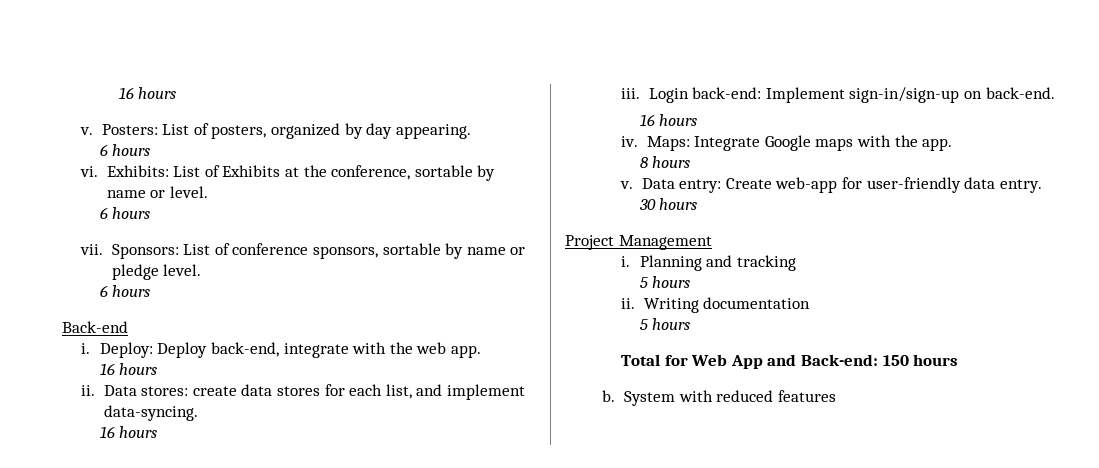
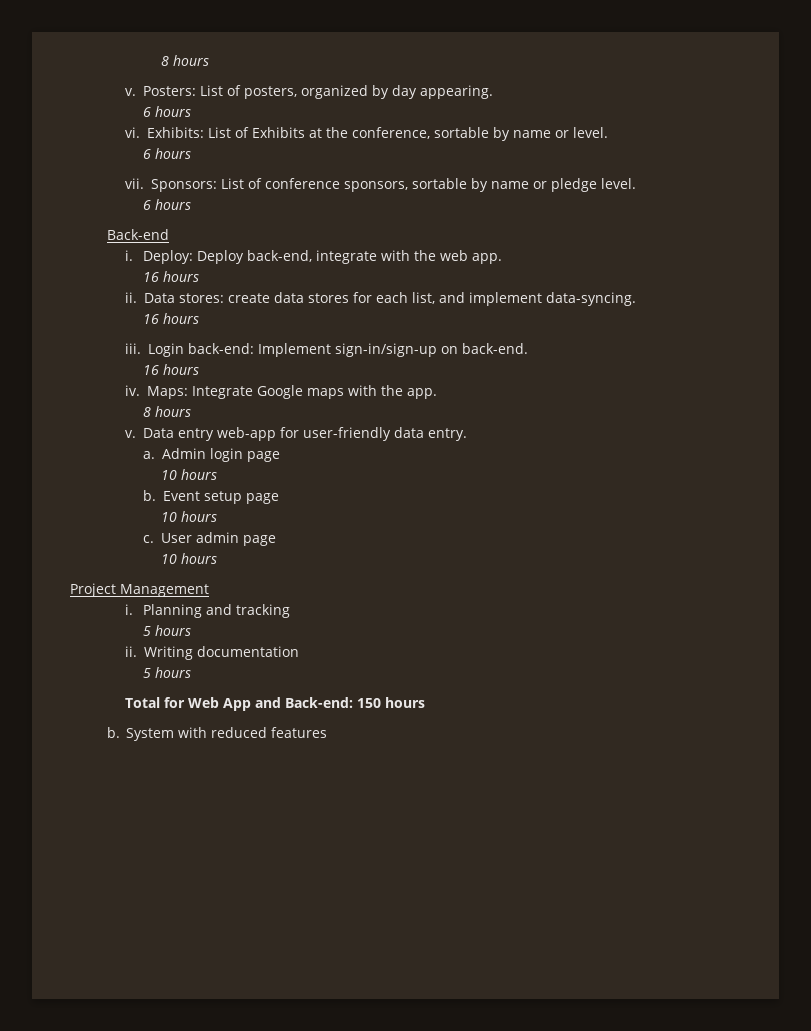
[118,87,134,99] 16 -> [161,56,170,66] 8
[679,178,772,193] entry: Create -> [178,428,215,441] entry
[638,199,656,210] 30 -> [143,448,280,462] [161,469,218,480] [143,490,279,504] [161,511,218,522] [143,532,277,546] [161,554,178,564] a. Admin login page // 10 hours // b. Event setup page // 10 hours // c. User admin page // 10

